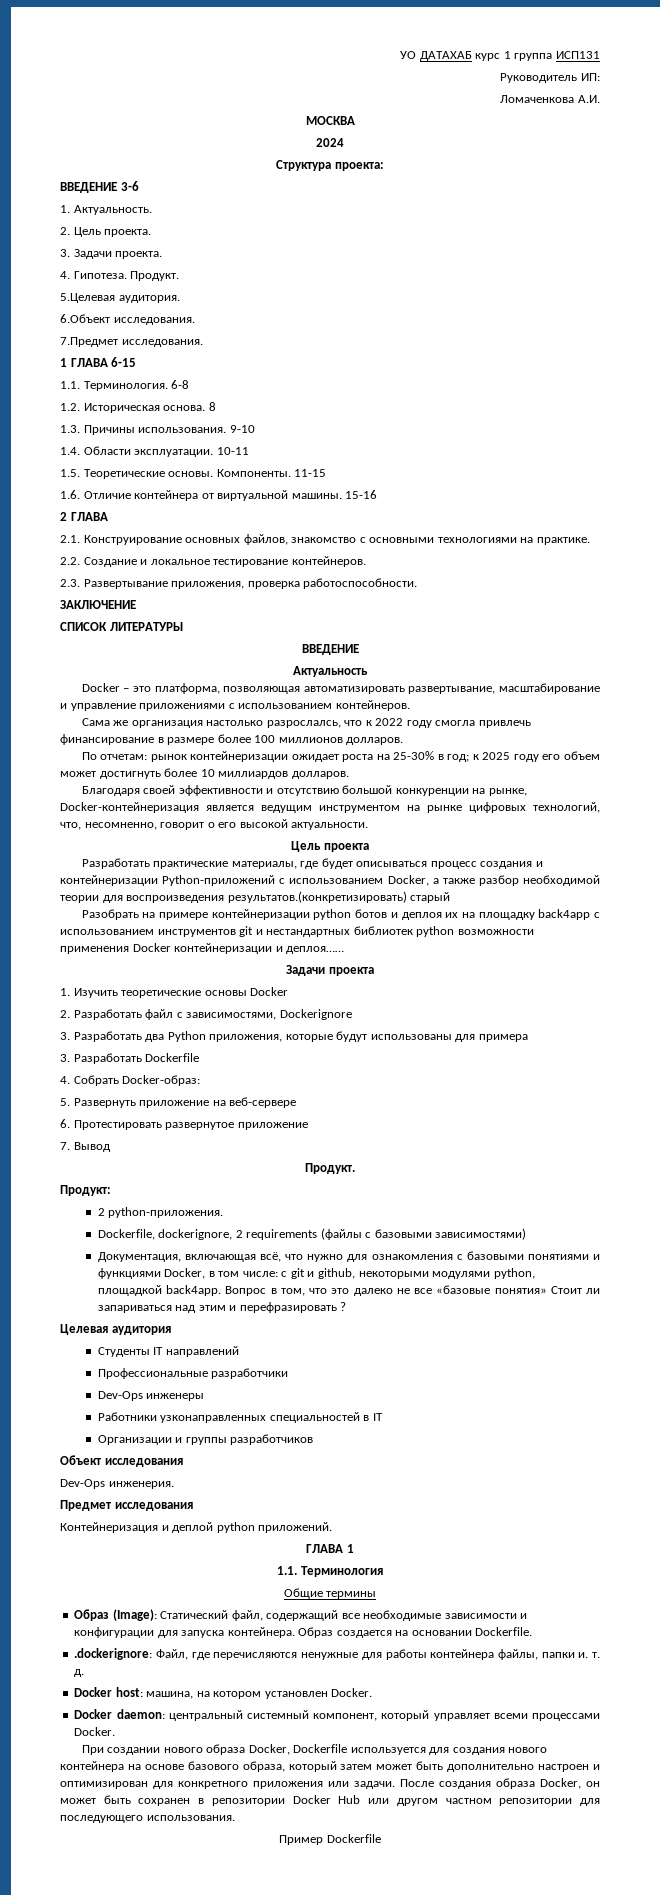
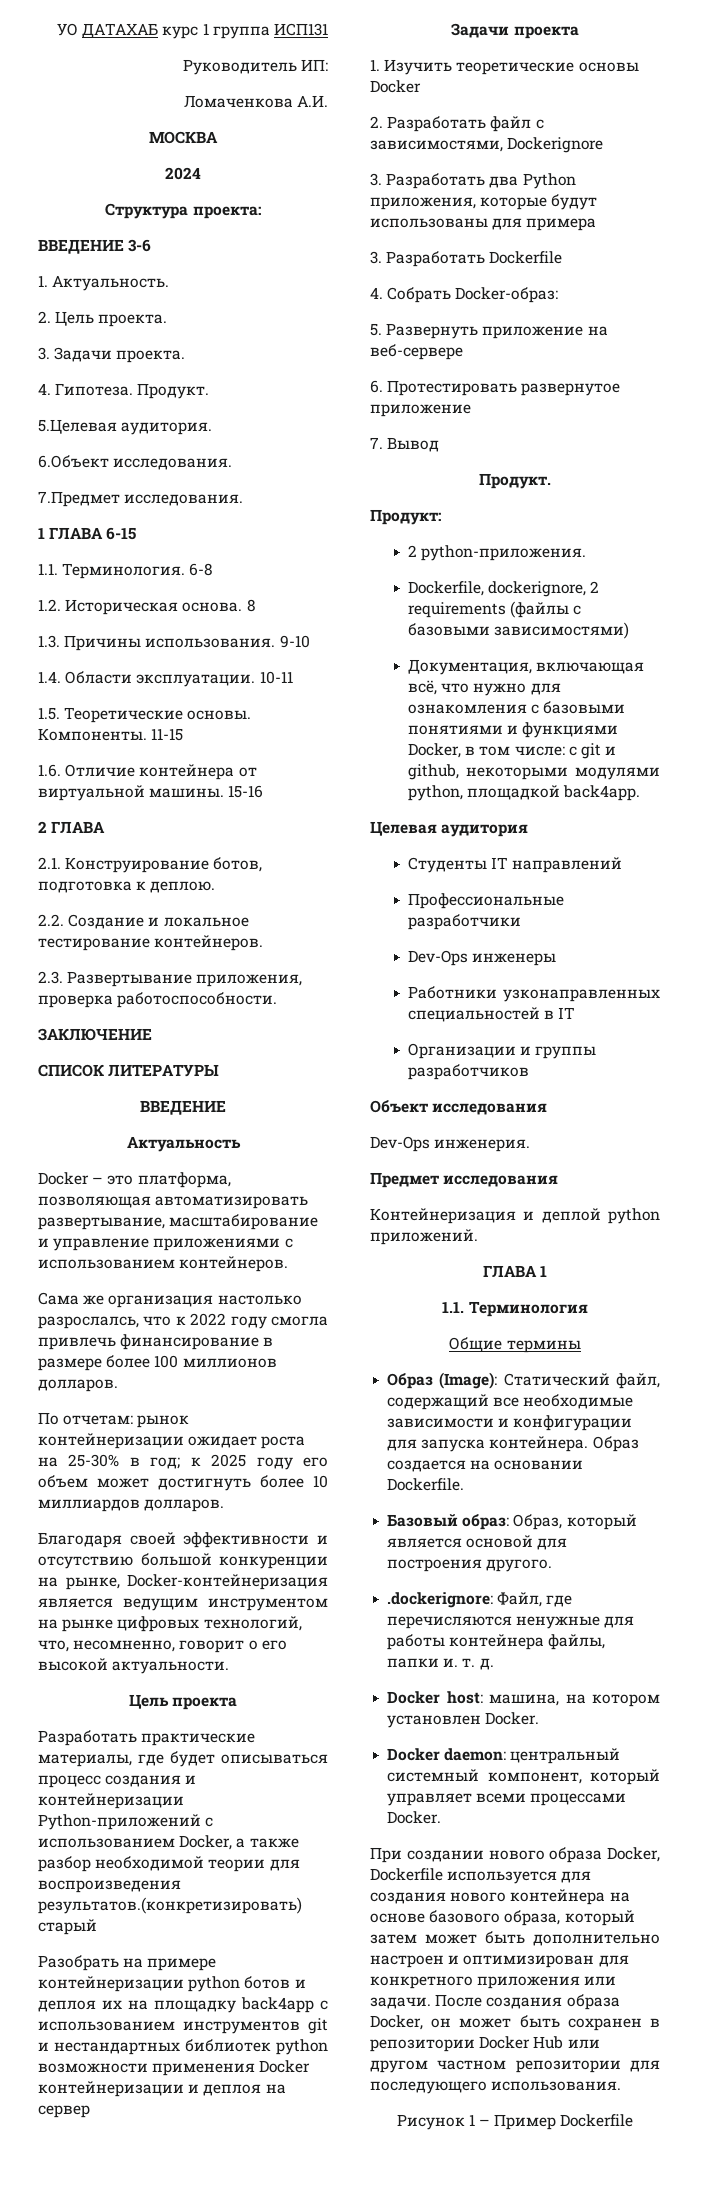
[185,534,590,545] основных файлов, знакомство с основными технологиями на практике. -> [213,857,263,872] [38,881,216,893] ботов, подготовка к деплою.
[286,946,345,954] деплоя…… -> [203,2084,286,2096] [38,2105,90,2118] деплоя на сервер
[225,1285,601,1296] [97,1302,347,1313] Вопрос в том, что это далеко не все «базовые понятия» Стоит ли запариваться над этим и перефразировать ? -> (641, 793) none
(533, 1631) none -> [387,1514,637,1530] [387,1535,568,1550] [387,1559,553,1572] // Базовый образ: Образ, который является основой для построения другого.
(235, 1818) none -> [396,2114,490,2130] Рисунок 1 –

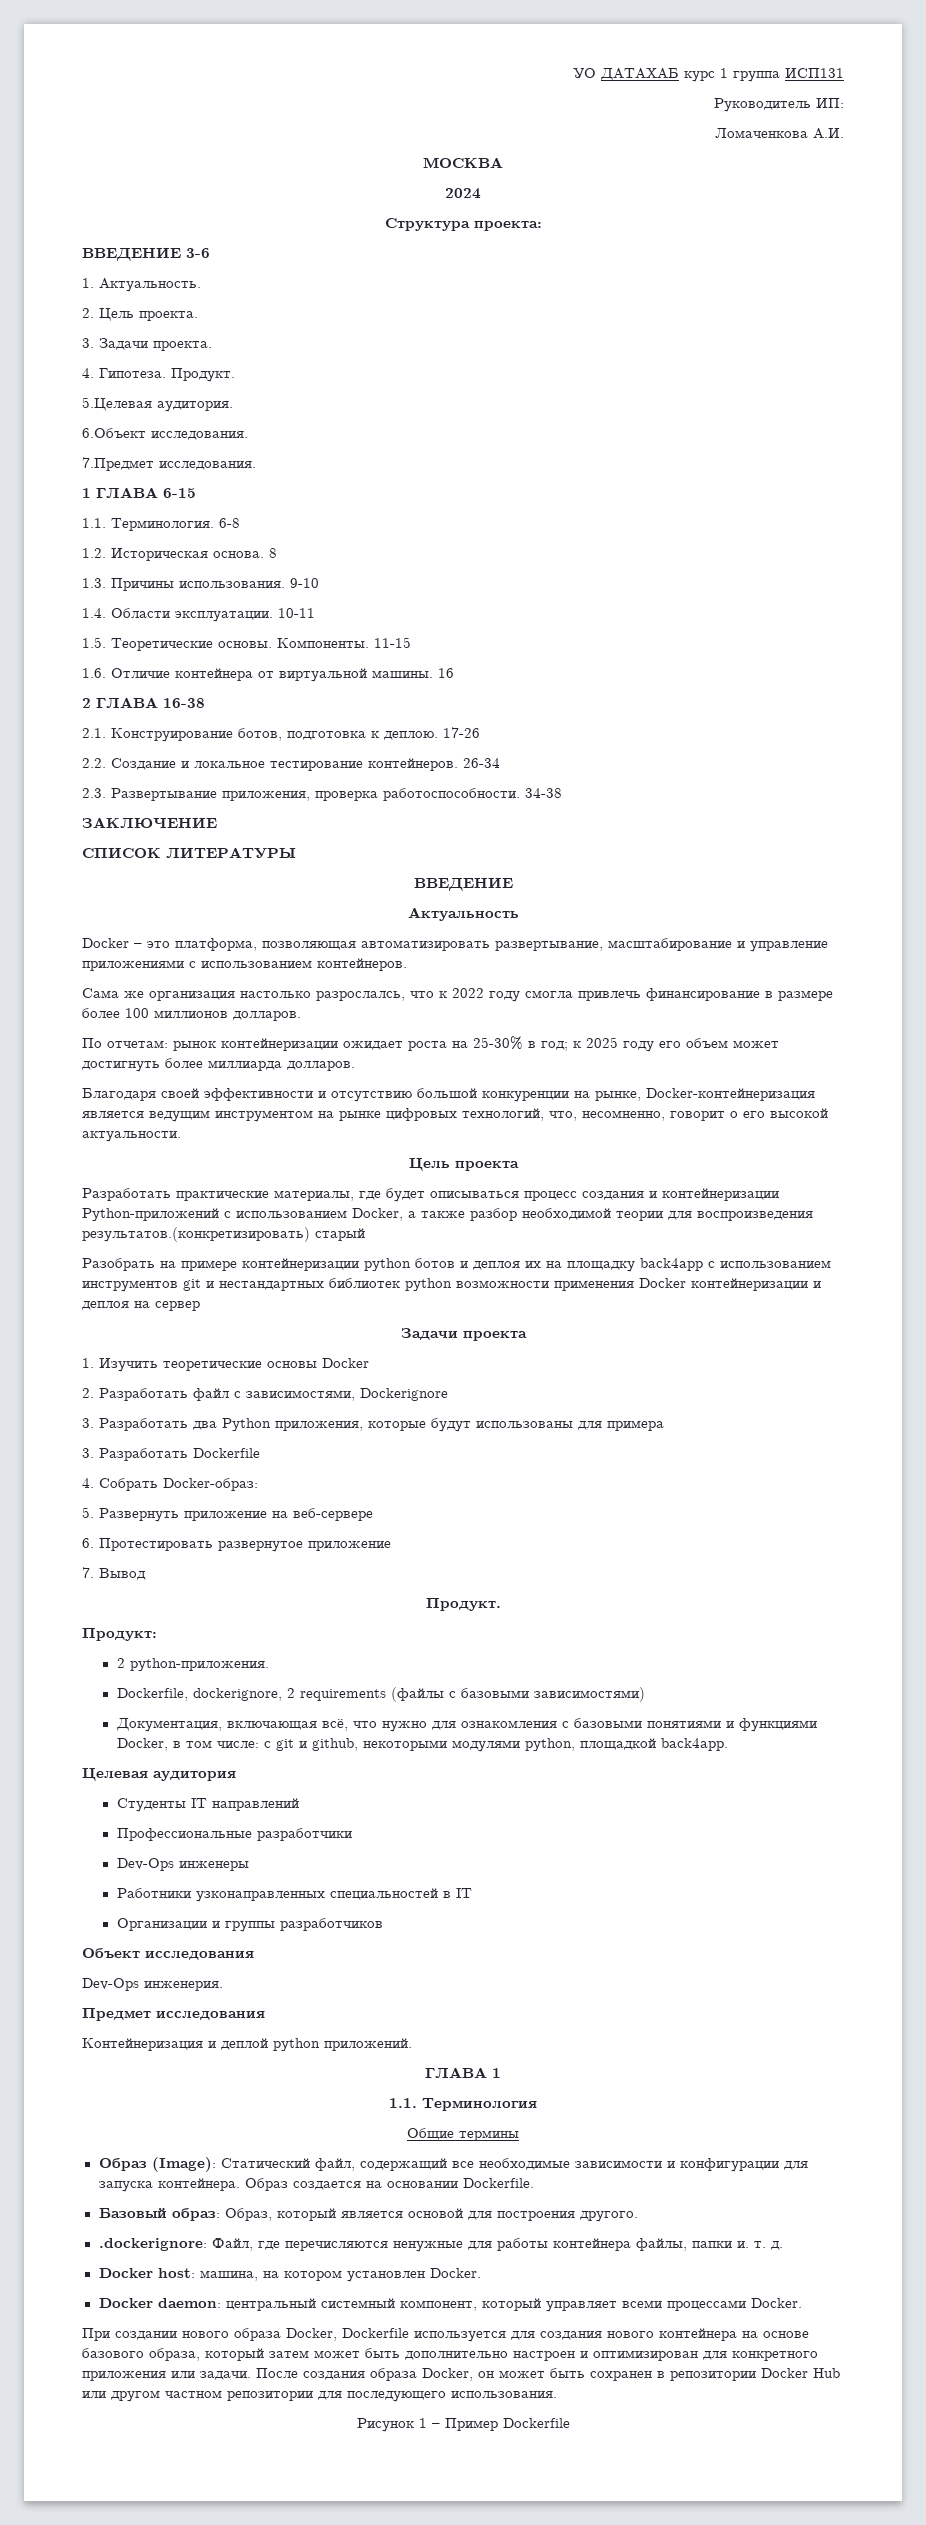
[228,785,264,798] 15-16 -> [438,668,454,678] 16
(106, 827) none -> [163,698,205,708] 16-38
(216, 887) none -> [443,727,480,738] 17-26
(264, 943) none -> [463,758,500,768] 26-34
(278, 1000) none -> [525,788,562,798] 34-38
[313,1475,328,1488] [38,1499,140,1512] 10 миллиардов -> [208,1060,282,1071] миллиарда

